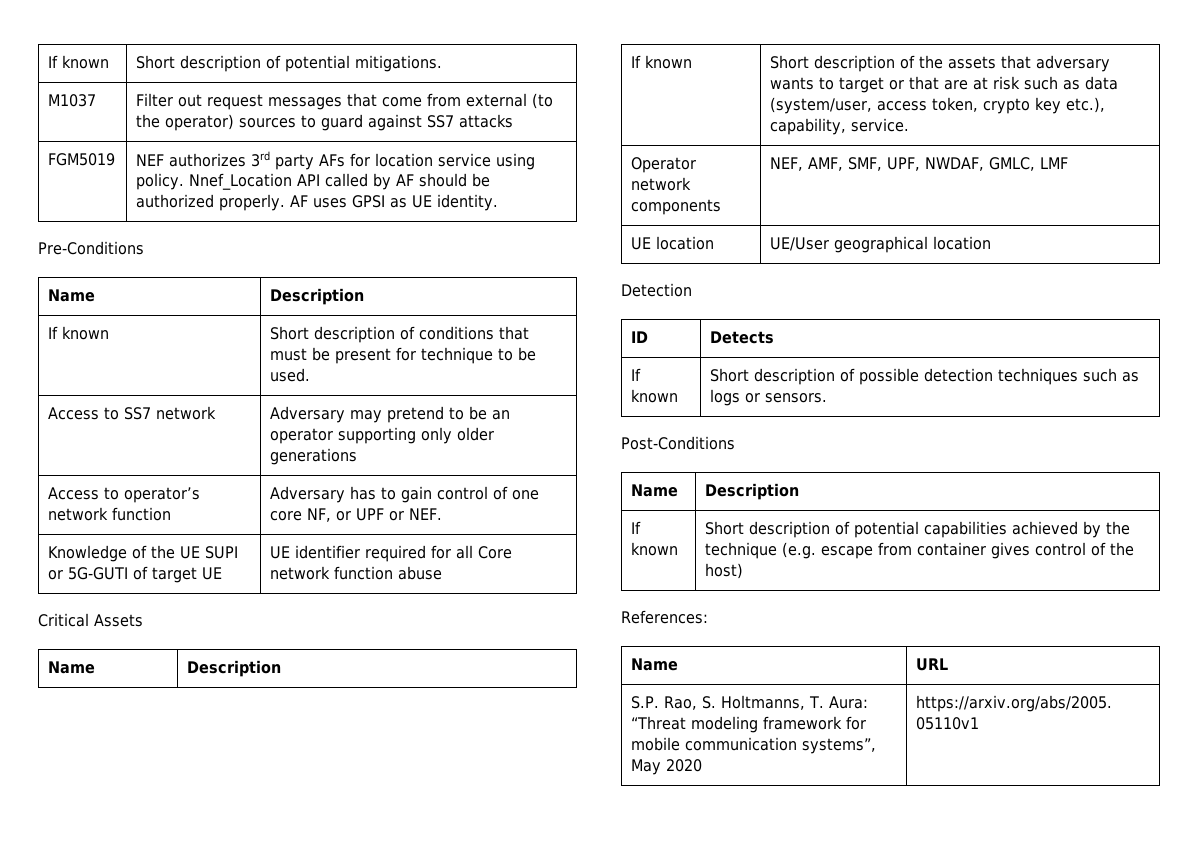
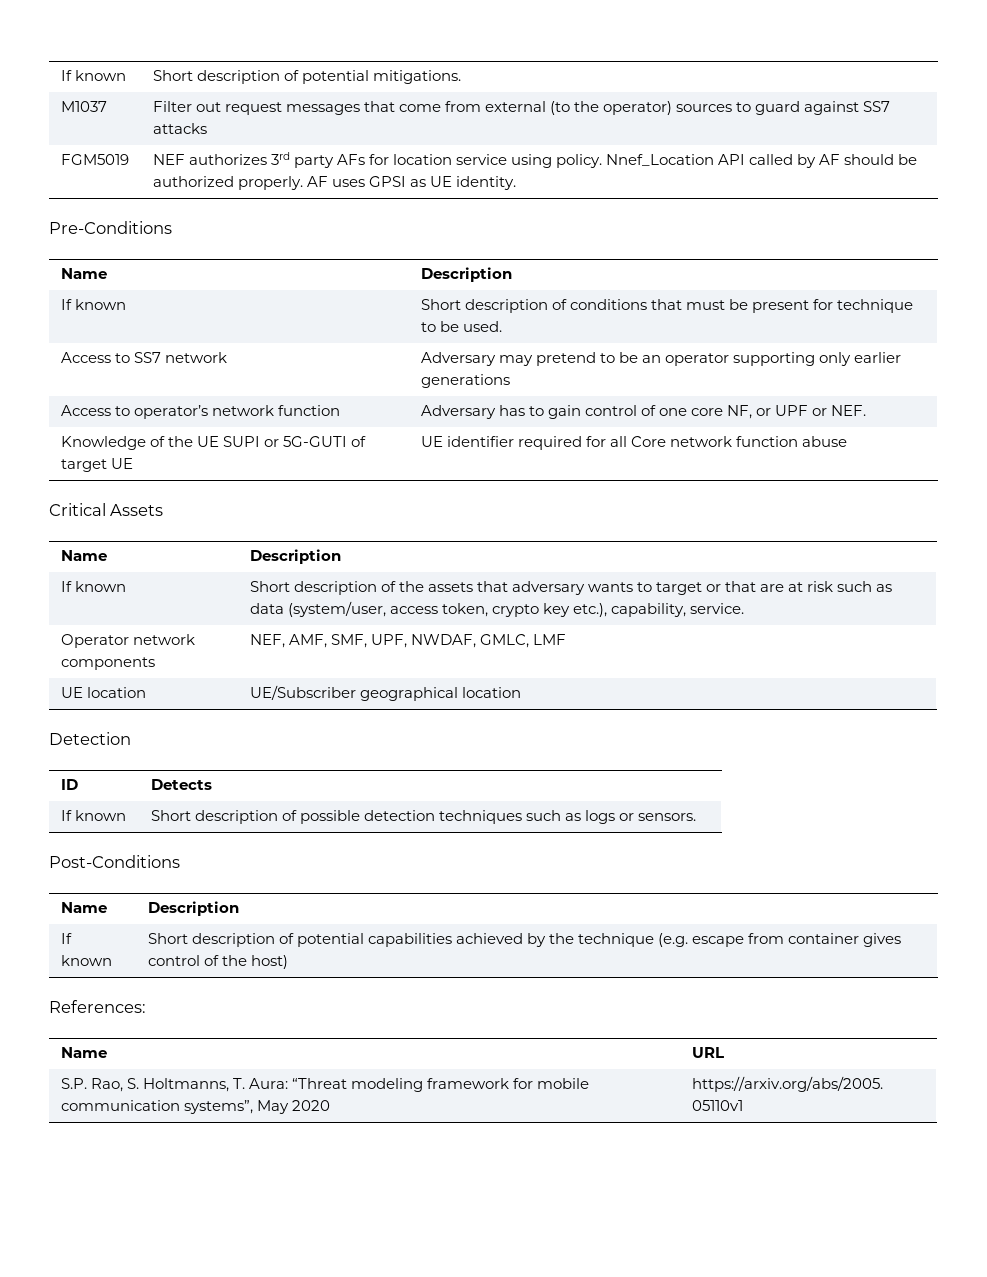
[457,427,495,441] older -> [854,352,902,363] earlier
[770,237,830,251] UE/User -> [249,685,356,700] UE/Subscriber

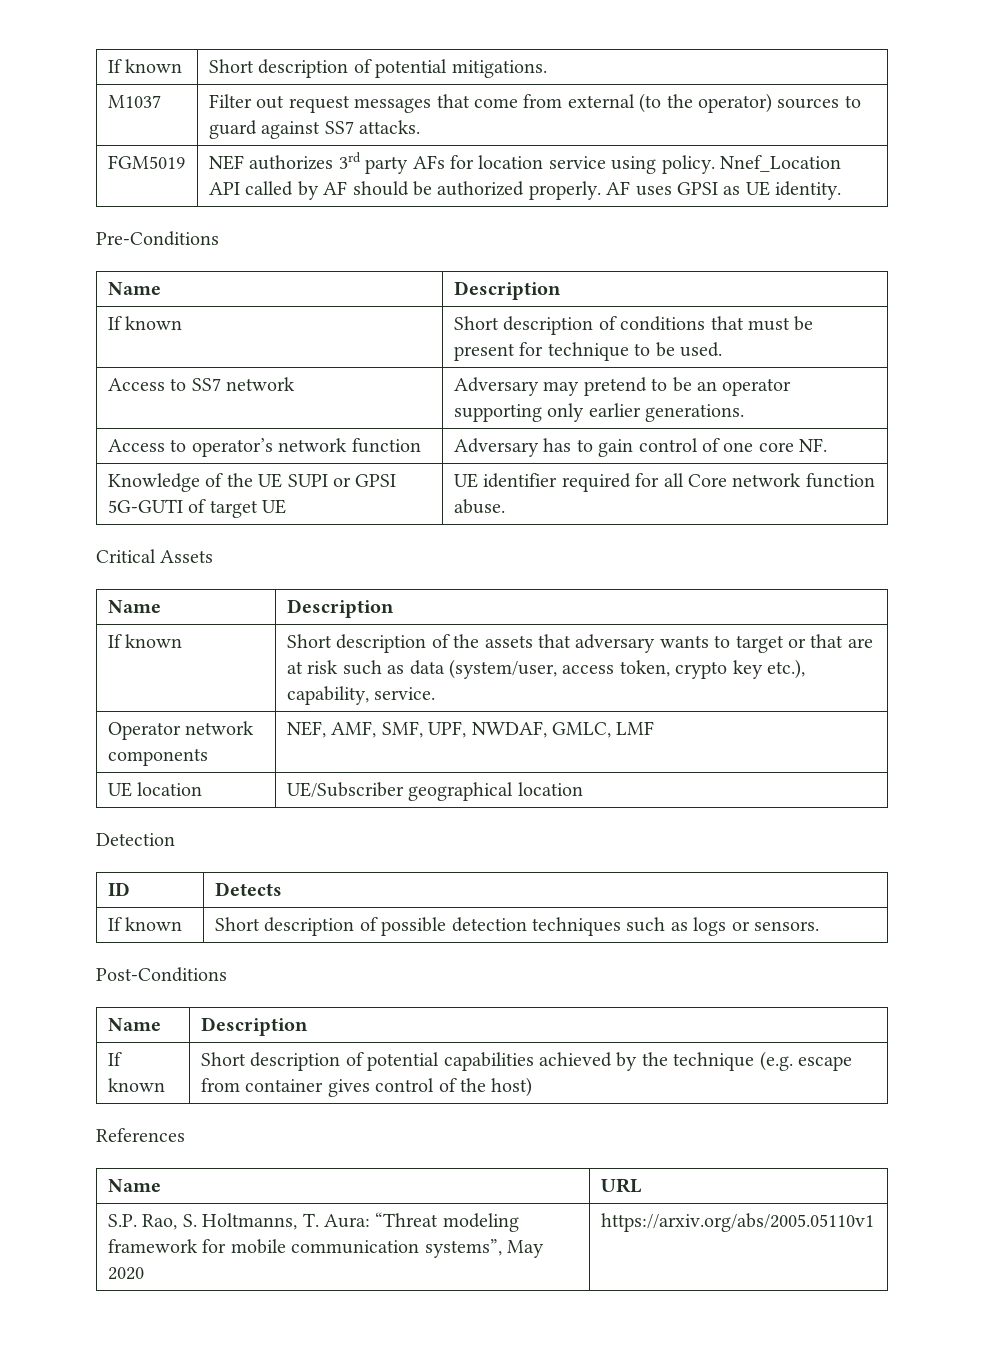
[152,123,207,134] attacks -> [359,120,421,134] attacks.
[420,374,510,388] generations -> [645,404,745,422] generations.
[726,405,867,419] NF, or UPF or NEF. -> [799,438,828,452] NF.
(279, 443) none -> [355,474,397,487] GPSI
[801,436,847,447] abuse -> [453,499,505,514] abuse.
[49,1000,146,1013] References: -> [96,1128,185,1142] References

